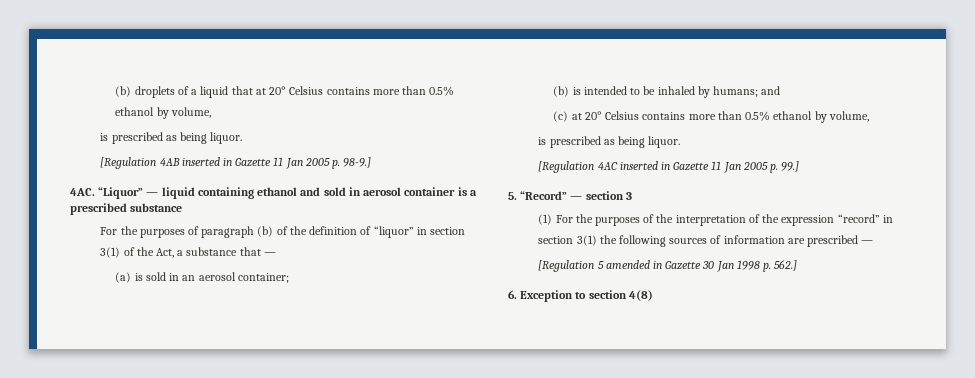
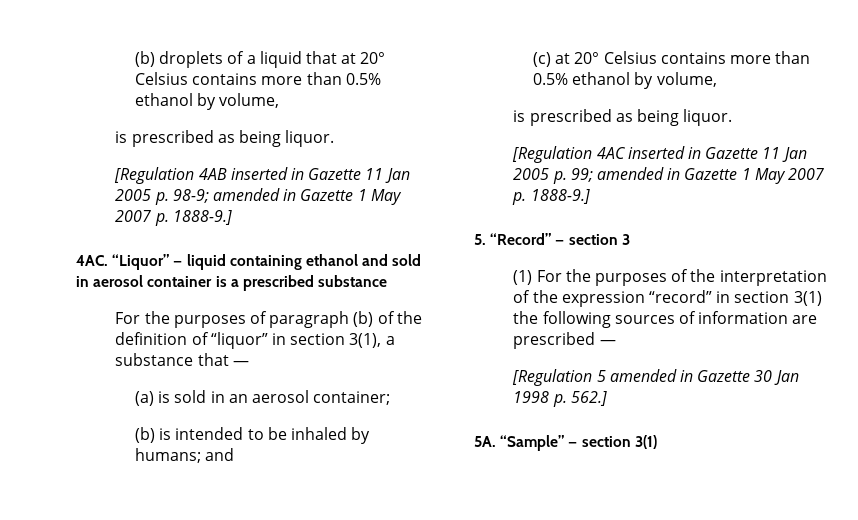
[343,157,372,168] 98-9.] -> [172,188,402,205] [115,210,232,226] 98-9; amended in Gazette 1 May 2007 p. 1888-9.]
[100,247,174,258] 3(1) of the Act, -> [349,333,382,348] 3(1),
[781,161,800,172] 99.] -> [570,167,824,184] [512,189,590,205] 99; amended in Gazette 1 May 2007 p. 1888-9.]
[508,290,653,302] 6. Exception to section 4(8) -> [474,435,657,451] 5A. “Sample” — section 3(1)

